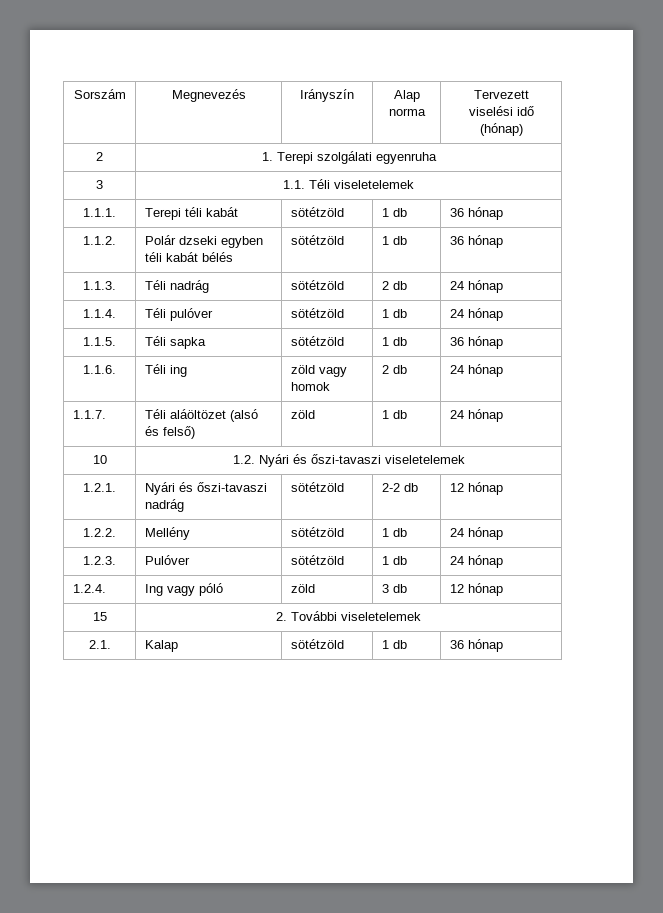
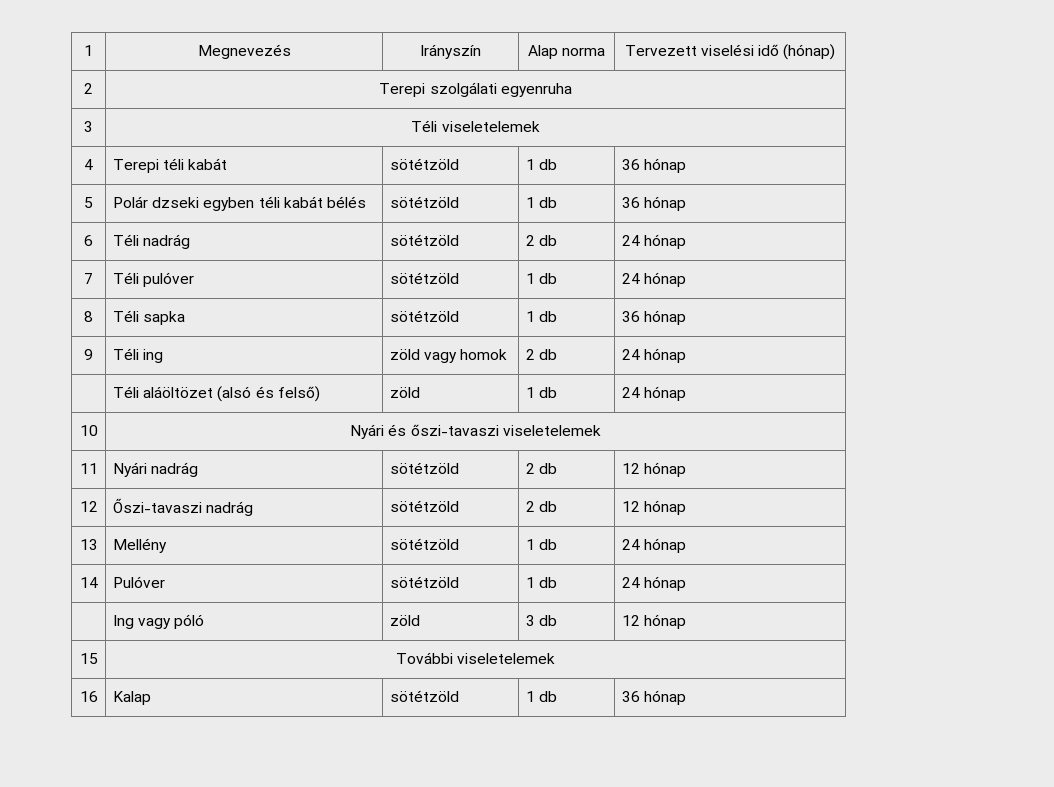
[73,89,126,99] Sorszám -> [84,45,93,56] 1
[261,152,273,161] 1. -> (93, 88) none
[283,180,305,189] 1.1. -> (93, 126) none
[83,208,116,217] 1.1.1. -> [84,159,93,170] 4
[83,236,116,245] 1.1.2. -> [84,197,93,208] 5
[83,281,116,290] 1.1.3. -> [84,235,93,246] 6
[83,309,116,318] 1.1.4. -> [84,273,93,284] 7
[83,337,116,346] 1.1.5. -> [84,311,93,322] 8
[83,365,116,374] 1.1.6. -> [84,349,93,360] 9
[72,410,106,419] 1.1.7. -> (687, 355) none
[232,455,255,464] 1.2. -> (98, 430) none
[83,483,116,492] [144,482,267,495] [144,499,184,512] [290,482,344,492] [381,483,418,492] [449,482,503,495] [83,528,116,537] 1.2.1. | Nyári és őszi-tavaszi nadrág | sötétzöld | 2-2 db | 12 hónap // 1.2.2. -> [79,463,98,474] [112,462,199,477] [389,462,459,474] [525,463,558,474] [621,462,687,477] [79,501,98,512] [112,498,254,516] [389,500,459,512] [525,501,558,512] [621,500,687,515] [79,539,98,550] 11 | Nyári nadrág | sötétzöld | 2 db | 12 hónap // 12 | Őszi-tavaszi nadrág | sötétzöld | 2 db | 12 hónap // 13
[83,556,116,565] 1.2.3. -> [79,577,98,588] 14
[72,584,106,593] 1.2.4. -> (687, 583) none
[276,612,287,621] 2. -> (98, 658) none
[88,640,111,649] 2.1. -> [79,691,98,702] 16

